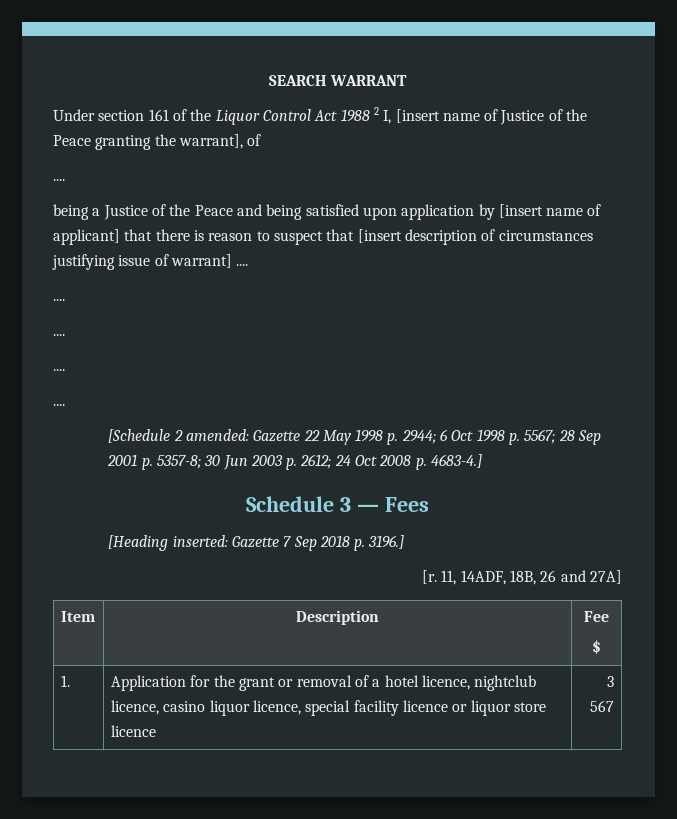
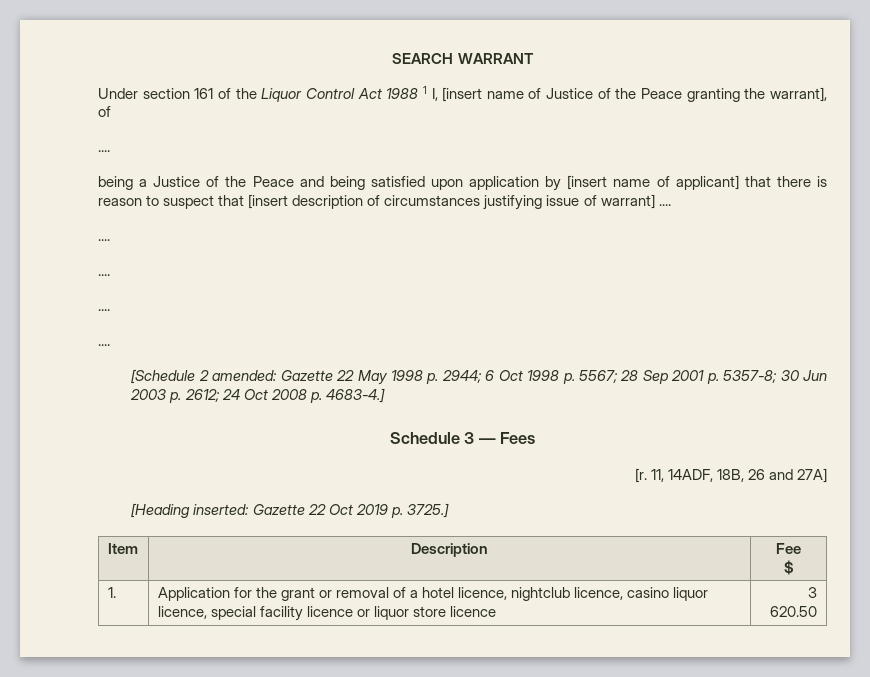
[373,107,379,115] 2 -> [422,86,427,94] 1
[108,535,405,551] // [Heading inserted: Gazette 7 Sep 2018 p. 3196.] -> (536, 438) none
(622, 577) none -> [131,503,449,518] // [Heading inserted: Gazette 22 Oct 2019 p. 3725.]
[590,700,615,712] 567 -> [770,606,818,617] 620.50

